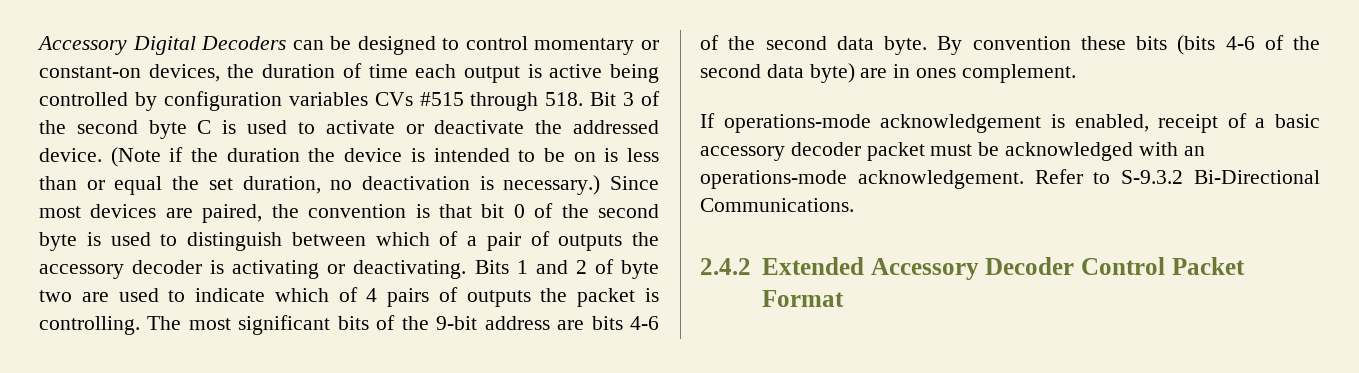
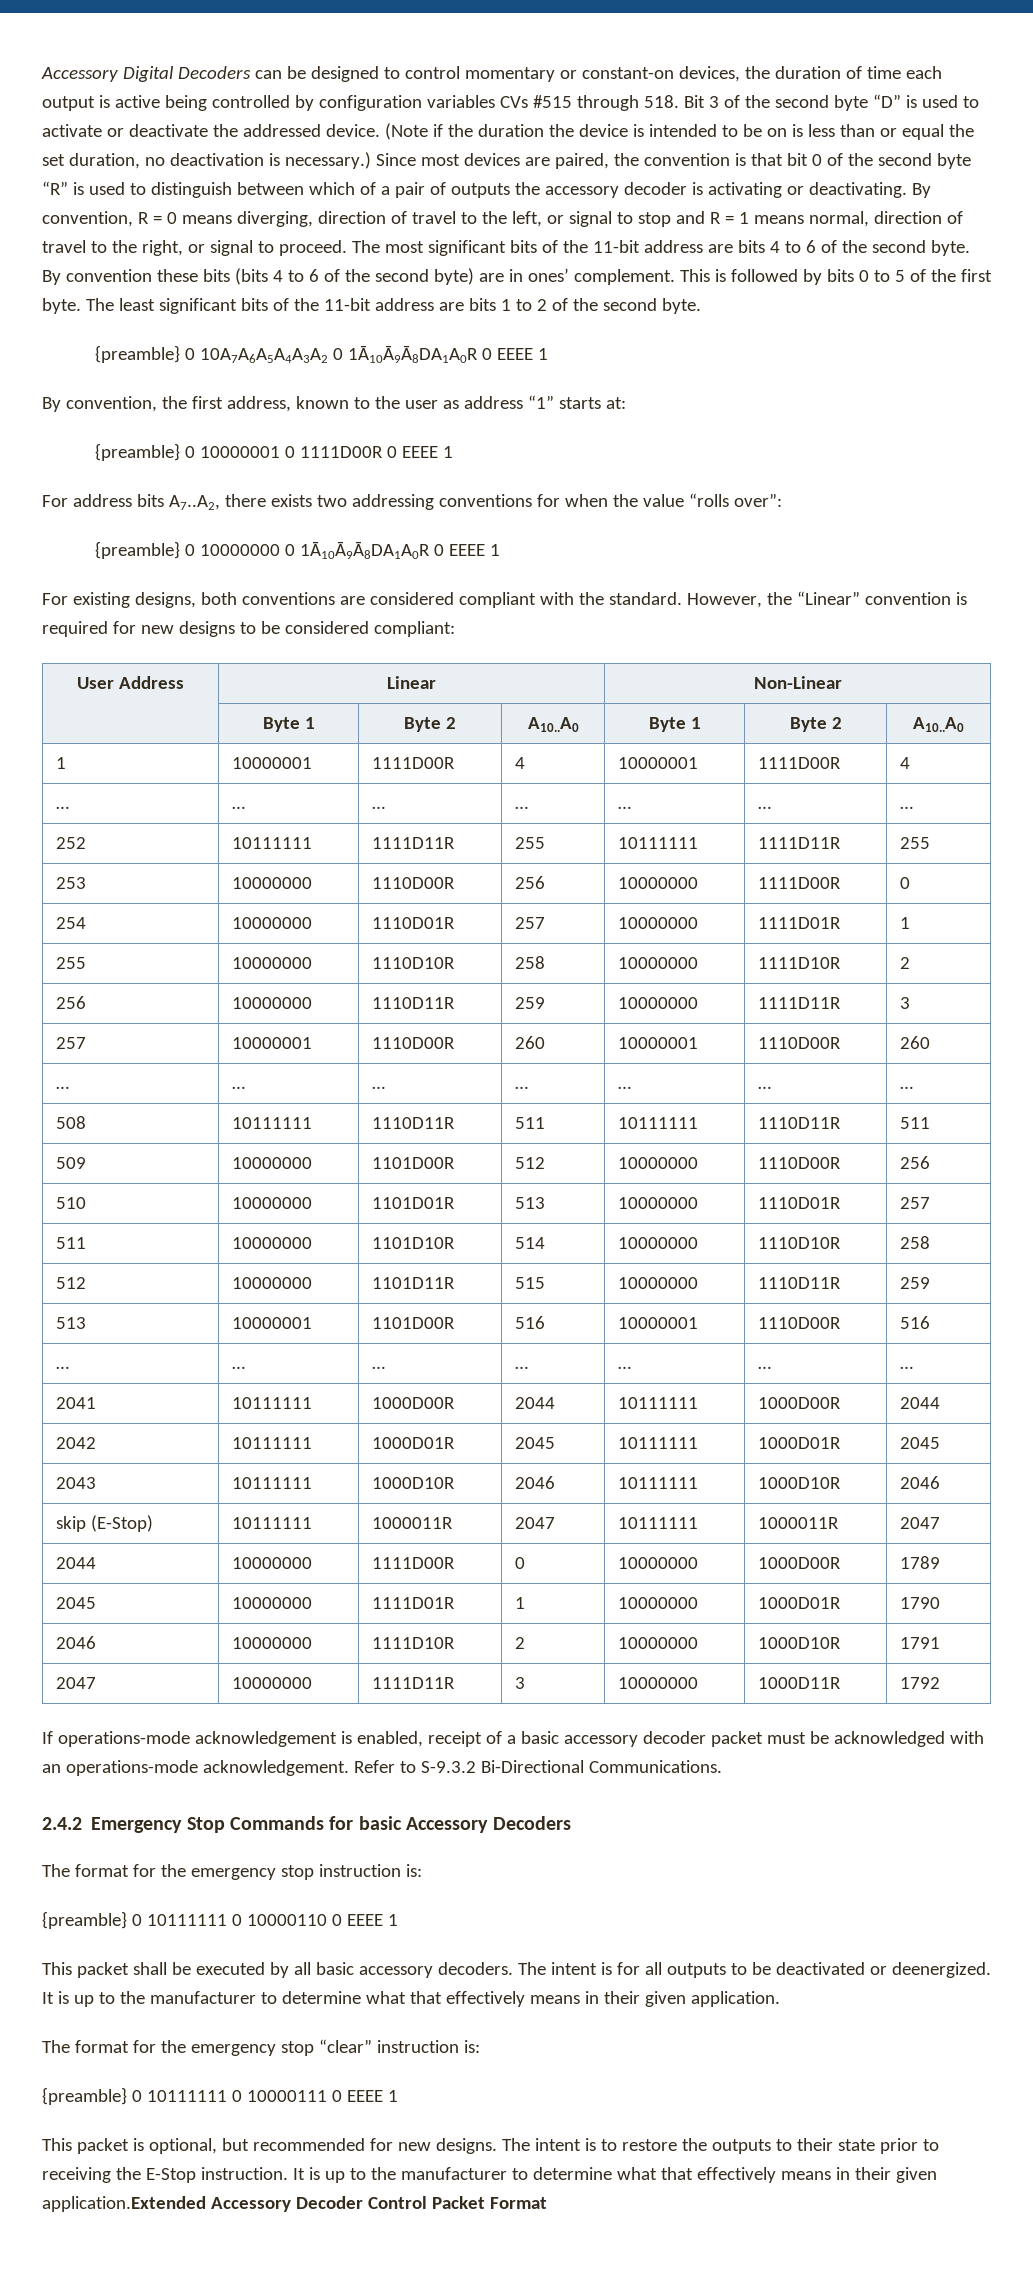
[197,120,212,134] C -> [872,94,901,108] “D”
(77, 241) none -> [42,181,68,195] “R”
[474,259,659,279] [39,287,659,307] [39,316,140,335] Bits 1 and 2 of byte two are used to indicate which of 4 pairs of outputs the packet is controlling. -> [911,183,931,198] [42,211,963,227] [42,240,347,256] By convention, R = 0 means diverging, direction of travel to the left, or signal to stop and R = 1 means normal, direction of travel to the right, or signal to proceed.
[436,316,659,330] [700,35,874,50] 9-bit address are bits 4-6 of the second data -> [592,240,926,253] 11-bit address are bits 4 to 6 of the second
[1225,35,1320,50] [700,64,804,78] 4-6 of the second data -> [272,269,429,282] 4 to 6 of the second
[916,68,957,78] ones -> [527,268,569,282] ones’
(1076, 73) none -> [679,269,992,285] [42,298,701,314] [94,345,548,363] [42,395,626,412] [94,443,453,461] [42,493,782,510] [94,541,500,559] [42,591,967,608] [42,621,455,637] [77,676,184,689] [387,676,436,689] [753,676,842,689] [262,717,315,732] [404,717,456,732] [527,717,579,732] [648,717,701,732] [789,717,842,732] [913,717,964,732] [56,757,67,769] [232,757,313,769] [372,757,456,769] [515,757,526,769] [618,757,699,769] [758,757,842,769] [900,757,911,769] [56,806,70,809] [232,806,246,809] [372,806,386,809] [515,806,529,809] [618,806,632,809] [758,806,772,809] [900,806,914,809] [56,837,87,849] [232,837,313,849] [372,837,456,849] [515,837,546,849] [618,837,699,849] [758,837,842,849] [900,837,931,849] [56,877,87,889] [232,877,313,889] [372,877,456,889] [515,876,546,889] [618,877,699,889] [758,877,842,889] [900,877,911,889] [56,917,87,929] [232,917,313,929] [372,917,456,929] [515,917,546,929] [618,917,699,929] [758,917,842,929] [900,917,911,929] [56,957,87,969] [232,957,313,969] [372,957,456,969] [515,956,546,969] [618,957,699,969] [758,957,842,969] [900,957,911,969] [56,996,87,1009] [232,997,313,1009] [372,997,456,1009] [515,997,546,1009] [618,997,699,1009] [758,997,842,1009] [900,997,911,1009] [56,1037,87,1049] [232,1037,313,1049] [372,1037,456,1049] [515,1036,546,1049] [618,1037,699,1049] [758,1037,842,1049] [900,1036,931,1049] [56,1086,70,1089] [232,1086,246,1089] [372,1086,386,1089] [515,1086,529,1089] [618,1086,632,1089] [758,1086,772,1089] [900,1086,914,1089] [56,1116,87,1129] [232,1117,313,1129] [372,1117,456,1129] [515,1117,546,1129] [618,1117,699,1129] [758,1117,842,1129] [900,1117,931,1129] [56,1157,87,1169] [232,1157,313,1169] [372,1157,456,1169] [515,1157,546,1169] [618,1157,699,1169] [758,1157,842,1169] [900,1156,931,1169] [56,1197,87,1209] [232,1197,313,1209] [372,1197,456,1209] [515,1197,546,1209] [618,1197,699,1209] [758,1197,842,1209] [900,1197,931,1209] [56,1237,87,1249] [232,1237,313,1249] [372,1237,456,1249] [515,1237,546,1249] [618,1237,699,1249] [758,1237,842,1249] [900,1236,931,1249] [56,1277,87,1289] [232,1277,313,1289] [372,1277,456,1289] [515,1277,546,1289] [618,1277,699,1289] [758,1277,842,1289] [900,1277,931,1289] [56,1317,87,1329] [232,1317,313,1329] [372,1317,456,1329] [515,1316,546,1329] [618,1317,699,1329] [758,1317,842,1329] [900,1316,931,1329] [56,1366,70,1369] [232,1366,246,1369] [372,1366,386,1369] [515,1366,529,1369] [618,1366,632,1369] [758,1366,772,1369] [900,1366,914,1369] [56,1397,97,1409] [232,1397,313,1409] [372,1397,456,1409] [515,1397,556,1409] [618,1397,699,1409] [758,1397,842,1409] [900,1397,941,1409] [56,1437,97,1449] [232,1437,313,1449] [372,1437,456,1449] [515,1437,556,1449] [618,1437,699,1449] [758,1437,842,1449] [900,1437,941,1449] [56,1477,97,1489] [232,1477,313,1489] [372,1477,456,1489] [515,1476,556,1489] [618,1477,699,1489] [758,1477,842,1489] [900,1476,941,1489] [56,1515,154,1532] [232,1517,313,1529] [372,1517,454,1529] [515,1517,556,1529] [618,1517,699,1529] [758,1517,840,1529] [900,1517,941,1529] [56,1557,97,1569] [232,1557,313,1569] [372,1557,456,1569] [515,1557,526,1569] [618,1557,699,1569] [758,1557,842,1569] [900,1556,941,1569] [56,1597,97,1609] [232,1597,313,1609] [372,1597,456,1609] [515,1597,526,1609] [618,1597,699,1609] [758,1597,842,1609] [900,1597,941,1609] [56,1636,97,1649] [232,1637,313,1649] [372,1637,456,1649] [515,1637,526,1649] [618,1637,699,1649] [758,1637,842,1649] [900,1637,941,1649] [56,1677,97,1689] [232,1677,313,1689] [372,1677,456,1689] [515,1677,526,1689] [618,1677,699,1689] [758,1677,842,1689] [900,1677,941,1689] This is followed by bits 0 to 5 of the first byte. The least significant bits of the 11-bit address are bits 1 to 2 of the second byte. // {preamble} 0 10A7A6A5A4A3A2 0 1Ā10Ā9Ā8DA1A0R 0 EEEE 1 // By convention, the first address, known to the user as address “1” starts at: // {preamble} 0 10000001 0 1111D00R 0 EEEE 1 // For address bits A7..A2, there exists two addressing conventions for when the value “rolls over”: // {preamble} 0 10000000 0 1Ā10Ā9Ā8DA1A0R 0 EEEE 1 // For existing designs, both conventions are considered compliant with the standard. However, the “Linear” convention is required for new designs to be considered compliant: // User Address | Linear | Non-Linear // | Byte 1 | Byte 2 | A10..A0 | Byte 1 | Byte 2 | A10..A0 // 1 | 10000001 | 1111D00R | 4 | 10000001 | 1111D00R | 4 // … | … | … | … | … | … | … // 252 | 10111111 | 1111D11R | 255 | 10111111 | 1111D11R | 255 // 253 | 10000000 | 1110D00R | 256 | 10000000 | 1111D00R | 0 // 254 | 10000000 | 1110D01R | 257 | 10000000 | 1111D01R | 1 // 255 | 10000000 | 1110D10R | 258 | 10000000 | 1111D10R | 2 // 256 | 10000000 | 1110D11R | 259 | 10000000 | 1111D11R | 3 // 257 | 10000001 | 1110D00R | 260 | 10000001 | 1110D00R | 260 // … | … | … | … | … | … | … // 508 | 10111111 | 1110D11R | 511 | 10111111 | 1110D11R | 511 // 509 | 10000000 | 1101D00R | 512 | 10000000 | 1110D00R | 256 // 510 | 10000000 | 1101D01R | 513 | 10000000 | 1110D01R | 257 // 511 | 10000000 | 1101D10R | 514 | 10000000 | 1110D10R | 258 // 512 | 10000000 | 1101D11R | 515 | 10000000 | 1110D11R | 259 // 513 | 10000001 | 1101D00R | 516 | 10000001 | 1110D00R | 516 // … | … | … | … | … | … | … // 2041 | 10111111 | 1000D00R | 2044 | 10111111 | 1000D00R | 2044 // 2042 | 10111111 | 1000D01R | 2045 | 10111111 | 1000D01R | 2045 // 2043 | 10111111 | 1000D10R | 2046 | 10111111 | 1000D10R | 2046 // skip (E-Stop) | 10111111 | 1000011R | 2047 | 10111111 | 1000011R | 2047 // 2044 | 10000000 | 1111D00R | 0 | 10000000 | 1000D00R | 1789 // 2045 | 10000000 | 1111D01R | 1 | 10000000 | 1000D01R | 1790 // 2046 | 10000000 | 1111D10R | 2 | 10000000 | 1000D10R | 1791 // 2047 | 10000000 | 1111D11R | 3 | 10000000 | 1000D11R | 1792
[761,257,864,275] Extended -> [91,1816,571,1833] [42,1864,422,1880] [42,1911,398,1929] [42,1962,991,1978] [42,1991,780,2007] [42,2039,480,2056] [42,2087,398,2105] [42,2138,939,2154] [42,2167,937,2183] [42,2196,206,2212] Emergency Stop Commands for basic Accessory Decoders // The format for the emergency stop instruction is: // {preamble} 0 10111111 0 10000110 0 EEEE 1 // This packet shall be executed by all basic accessory decoders. The intent is for all outputs to be deactivated or deenergized. It is up to the manufacturer to determine what that effectively means in their given application. // The format for the emergency stop “clear” instruction is: // {preamble} 0 10111111 0 10000111 0 EEEE 1 // This packet is optional, but recommended for new designs. The intent is to restore the outputs to their state prior to receiving the E-Stop instruction. It is up to the manufacturer to determine what that effectively means in their given application.Extended

